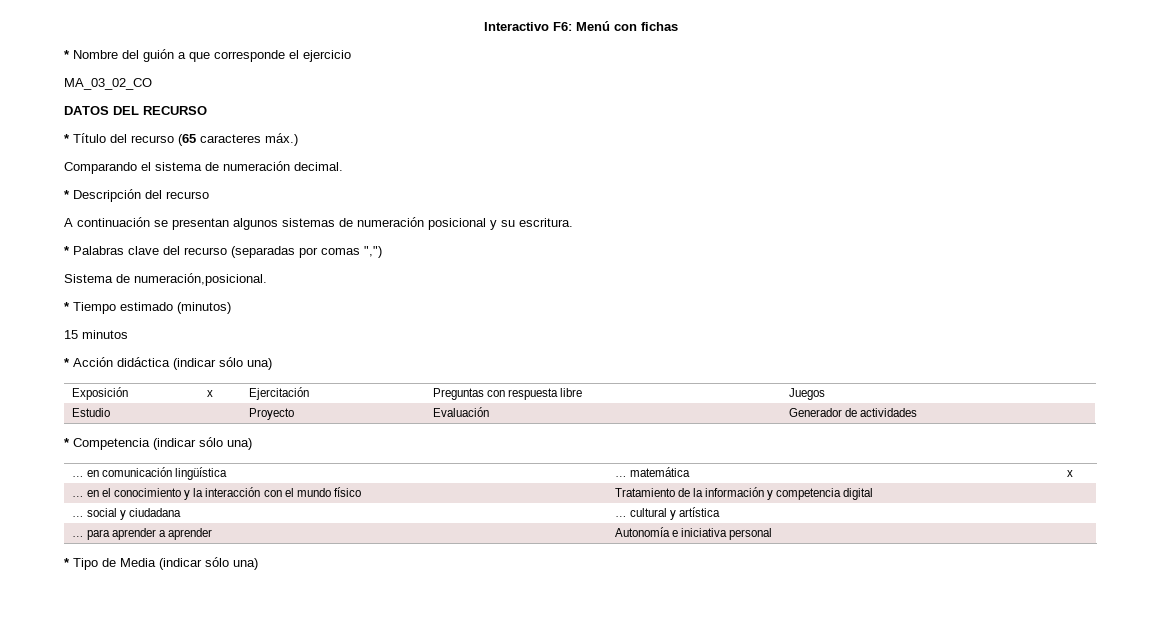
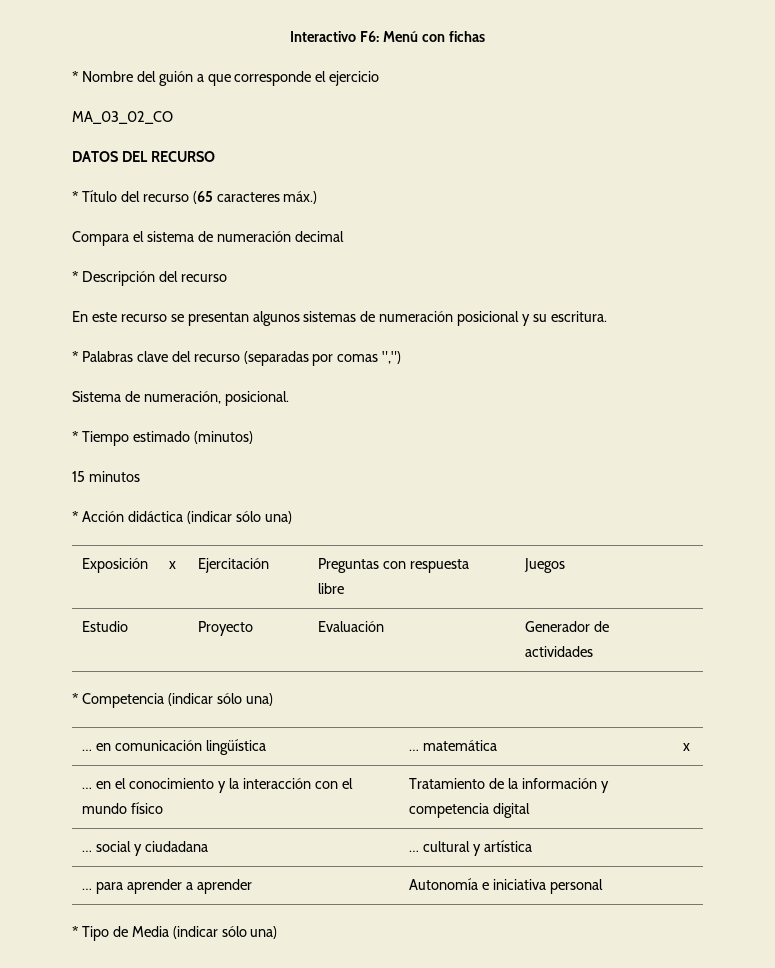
[64,162,137,174] Comparando -> [72,231,129,246] Compara
[294,162,343,171] decimal. -> [294,231,344,242] decimal
[64,217,150,227] A continuación -> [72,311,167,322] En este recurso
[134,273,267,286] numeración,posicional. -> [143,391,289,406] numeración, posicional.

